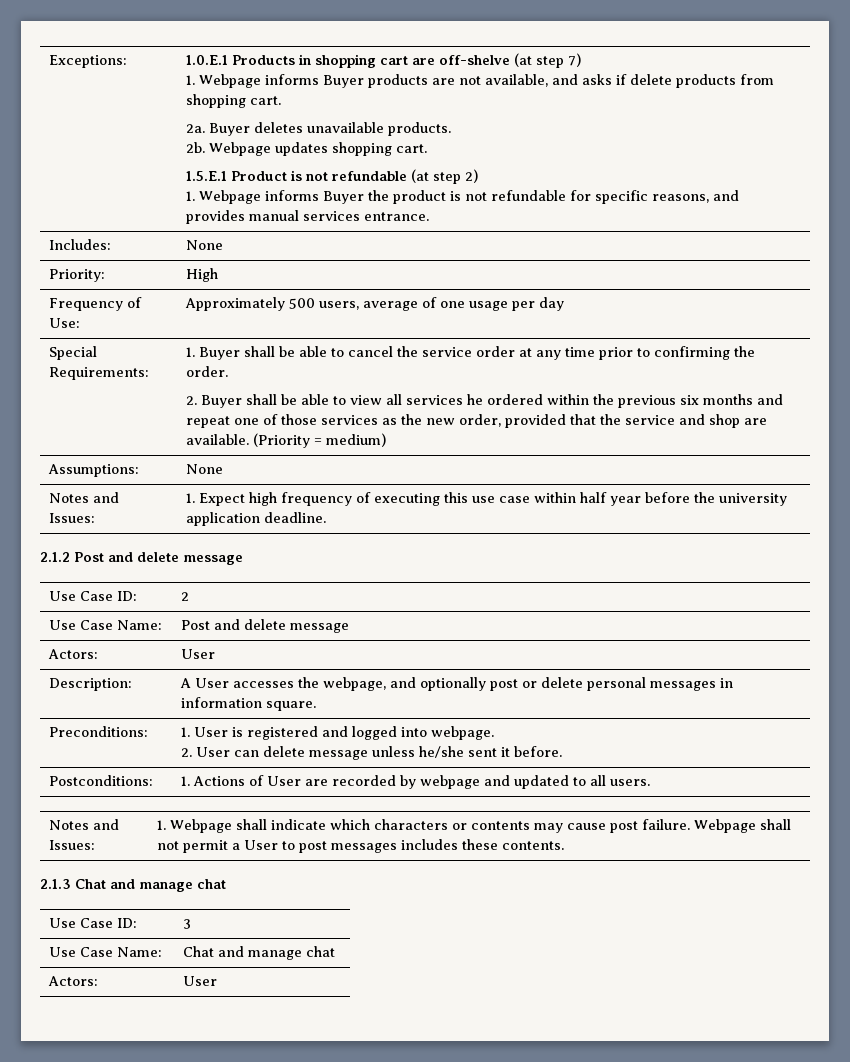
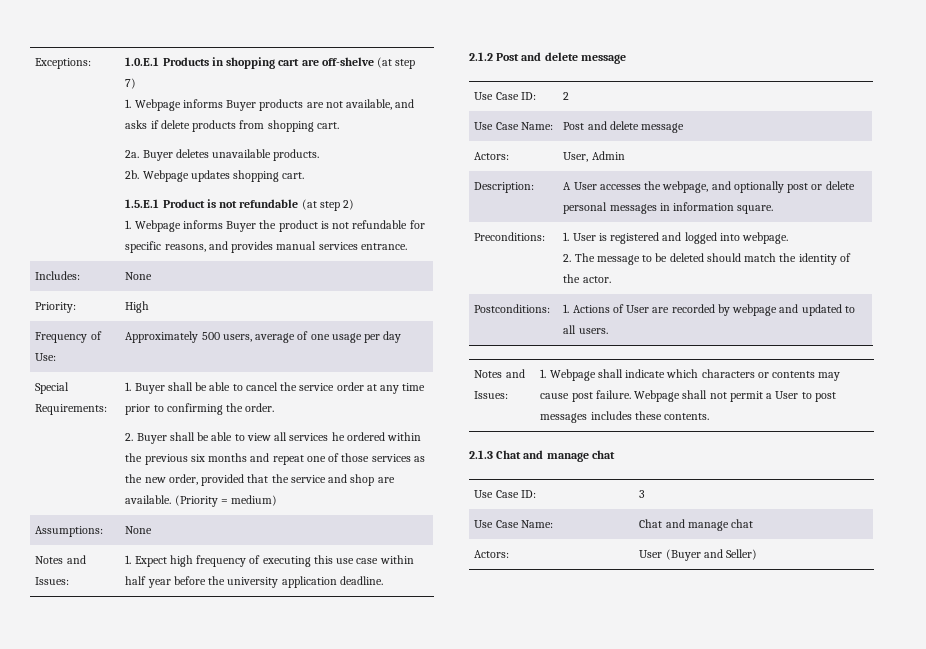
[181,649,216,659] User -> [563,151,625,162] User, Admin
[196,746,563,760] User can delete message unless he/she sent it before. -> [574,253,851,265] [563,274,611,283] The message to be deleted should match the identity of the actor.
(218, 981) none -> [665,549,758,561] (Buyer and Seller)

